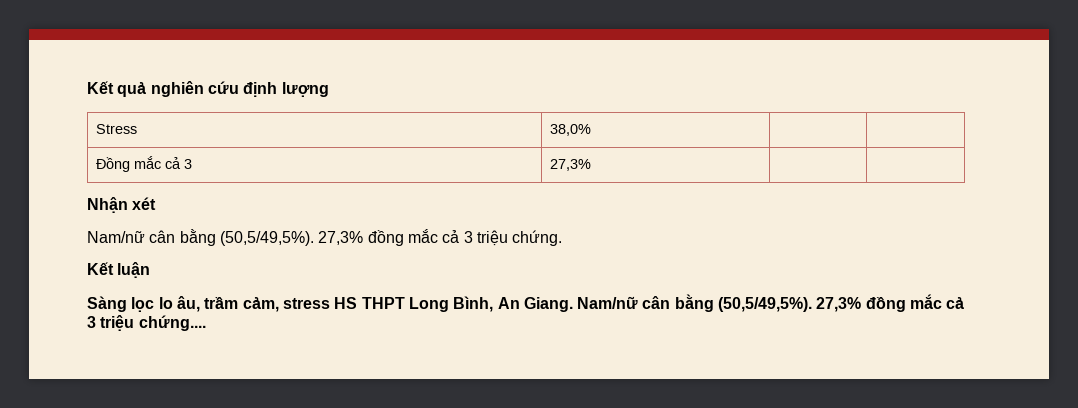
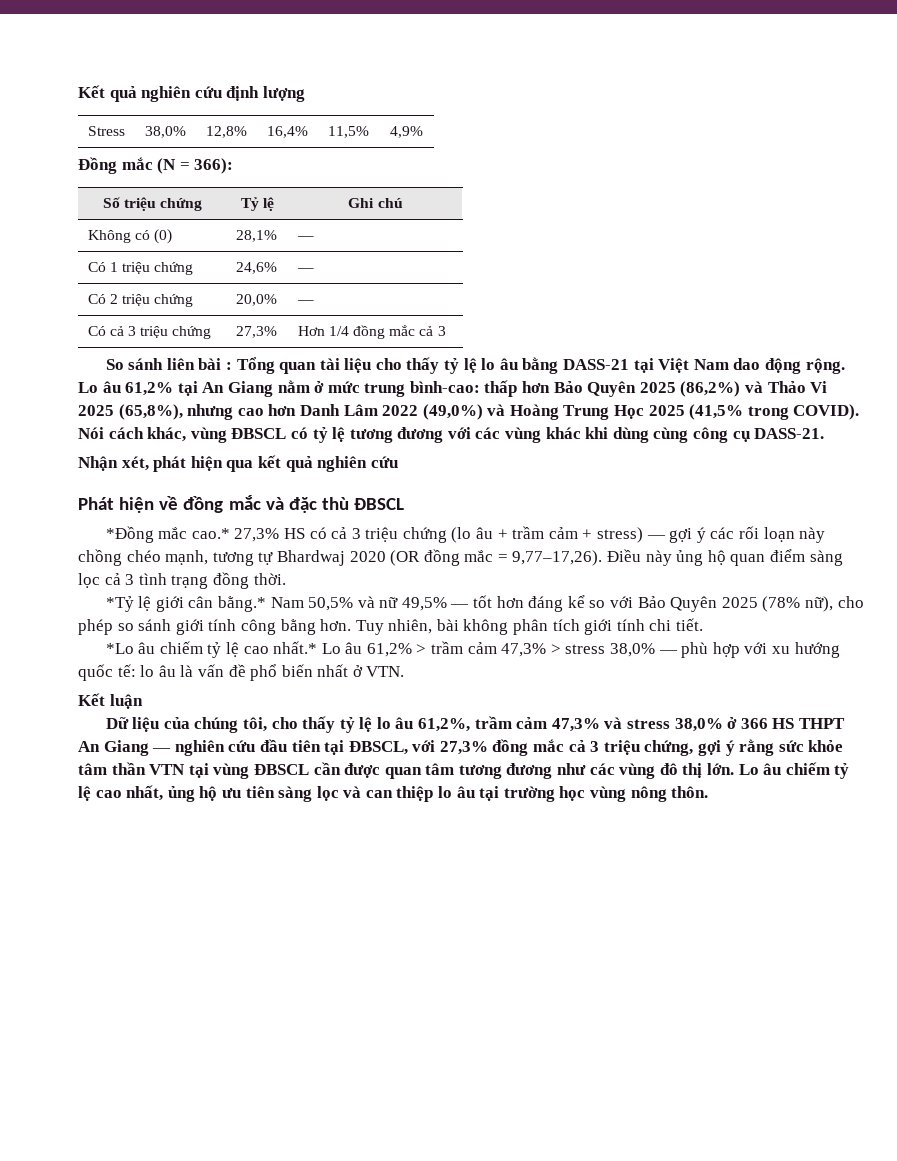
[95,156,192,172] [549,159,591,171] [87,197,157,213] [87,229,563,246] [87,262,151,278] [87,294,965,312] [87,315,206,331] | // Đồng mắc cả 3 | 27,3% | | // Nhận xét // Nam/nữ cân bằng (50,5/49,5%). 27,3% đồng mắc cả 3 triệu chứng. // Kết luận // Sàng lọc lo âu, trầm cảm, stress HS THPT Long Bình, An Giang. Nam/nữ cân bằng (50,5/49,5%). 27,3% đồng mắc cả 3 triệu chứng.... -> [205,126,247,138] [266,126,308,138] [327,126,369,138] [389,126,423,138] [78,157,234,174] [102,197,203,211] [240,197,275,211] [348,198,403,208] [87,229,172,244] [235,230,277,242] [296,236,314,240] [87,262,194,275] [235,262,277,274] [296,268,314,272] [87,294,194,307] [235,294,277,306] [296,300,314,304] [87,326,212,339] [235,326,277,338] [297,325,446,339] [105,357,845,374] [78,380,828,397] [78,404,860,420] [78,427,825,443] [78,455,398,472] [78,495,405,513] [105,526,826,543] [78,549,843,566] [78,572,286,589] [105,595,864,612] [78,618,704,635] [105,641,840,658] [78,664,405,681] [78,693,143,709] [105,716,845,733] [78,739,844,756] [78,762,850,779] [78,785,709,802] 12,8% | 16,4% | 11,5% | 4,9% // Đồng mắc (N = 366): // Số triệu chứng | Tỷ lệ | Ghi chú // Không có (0) | 28,1% | — // Có 1 triệu chứng | 24,6% | — // Có 2 triệu chứng | 20,0% | — // Có cả 3 triệu chứng | 27,3% | Hơn 1/4 đồng mắc cả 3 // So sánh liên bài : Tổng quan tài liệu cho thấy tỷ lệ lo âu bằng DASS-21 tại Việt Nam dao động rộng. Lo âu 61,2% tại An Giang nằm ở mức trung bình-cao: thấp hơn Bảo Quyên 2025 (86,2%) và Thảo Vi 2025 (65,8%), nhưng cao hơn Danh Lâm 2022 (49,0%) và Hoàng Trung Học 2025 (41,5% trong COVID). Nói cách khác, vùng ĐBSCL có tỷ lệ tương đương với các vùng khác khi dùng cùng công cụ DASS-21. // Nhận xét, phát hiện qua kết quả nghiên cứu // Phát hiện về đồng mắc và đặc thù ĐBSCL // *Đồng mắc cao.* 27,3% HS có cả 3 triệu chứng (lo âu + trầm cảm + stress) — gợi ý các rối loạn này chồng chéo mạnh, tương tự Bhardwaj 2020 (OR đồng mắc = 9,77–17,26). Điều này ủng hộ quan điểm sàng lọc cả 3 tình trạng đồng thời. // *Tỷ lệ giới cân bằng.* Nam 50,5% và nữ 49,5% — tốt hơn đáng kể so với Bảo Quyên 2025 (78% nữ), cho phép so sánh giới tính công bằng hơn. Tuy nhiên, bài không phân tích giới tính chi tiết. // *Lo âu chiếm tỷ lệ cao nhất.* Lo âu 61,2% > trầm cảm 47,3% > stress 38,0% — phù hợp với xu hướng quốc tế: lo âu là vấn đề phổ biến nhất ở VTN. // Kết luận // Dữ liệu của chúng tôi, cho thấy tỷ lệ lo âu 61,2%, trầm cảm 47,3% và stress 38,0% ở 366 HS THPT An Giang — nghiên cứu đầu tiên tại ĐBSCL, với 27,3% đồng mắc cả 3 triệu chứng, gợi ý rằng sức khỏe tâm thần VTN tại vùng ĐBSCL cần được quan tâm tương đương như các vùng đô thị lớn. Lo âu chiếm tỷ lệ cao nhất, ủng hộ ưu tiên sàng lọc và can thiệp lo âu tại trường học vùng nông thôn.

